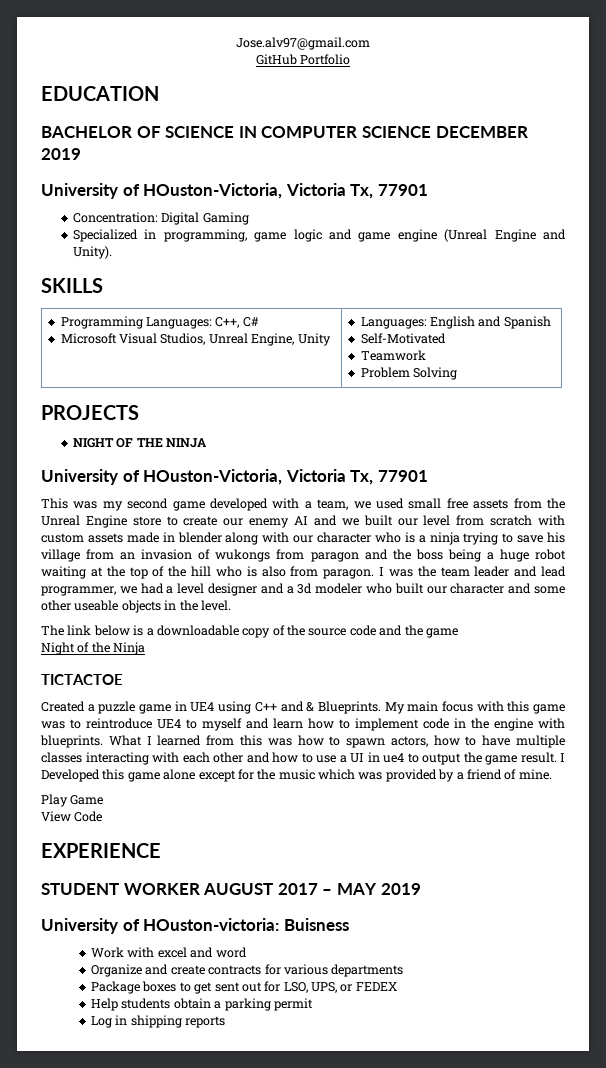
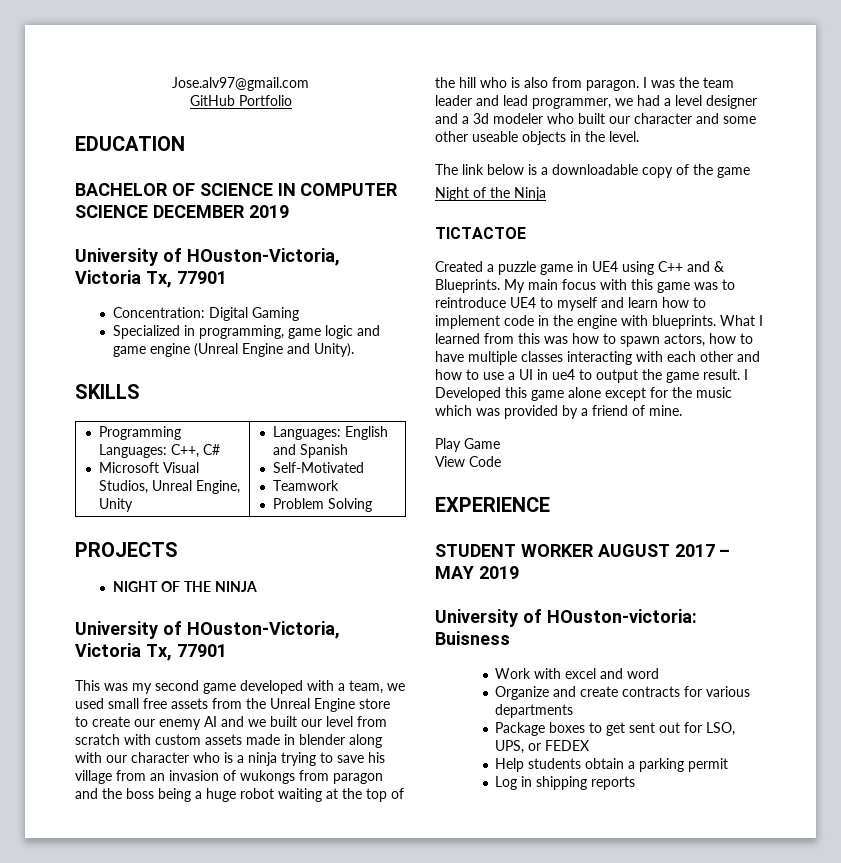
[308,625,423,636] source code and the -> (713, 169) none

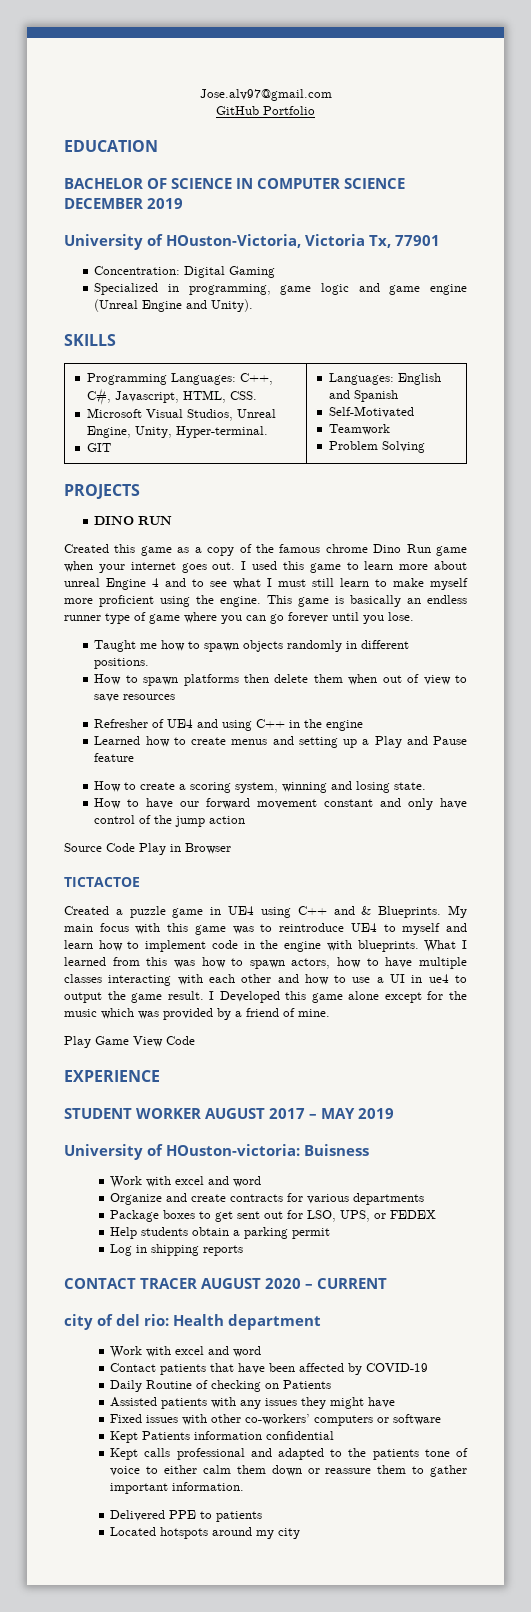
[203,444,221,455] C# -> [86,388,257,405] C#, Javascript, HTML, CSS.
[99,498,134,512] Unity -> [134,426,268,438] [86,443,111,452] Unity, Hyper-terminal. // GIT
[112,581,257,592] [75,621,340,639] [75,643,227,661] [75,680,405,694] [75,698,390,712] [75,716,387,730] [75,734,382,748] [75,752,385,766] [75,770,383,784] [75,788,404,802] [435,77,734,91] [435,95,757,109] [435,113,756,124] [435,131,639,145] [435,164,750,178] [435,187,546,201] NIGHT OF THE NINJA // University of HOuston-Victoria, Victoria Tx, 77901 // This was my second game developed with a team, we used small free assets from the Unreal Engine store to create our enemy AI and we built our level from scratch with custom assets made in blender along with our character who is a ninja trying to save his village from an invasion of wukongs from paragon and the boss being a huge robot waiting at the top of the hill who is also from paragon. I was the team leader and lead programmer, we had a level designer and a 3d modeler who built our character and some other useable objects in the level. // The link below is a downloadable copy of the game // Night of the Ninja -> [94,516,173,525] [64,544,467,556] [64,561,467,573] [64,578,468,590] [64,595,467,607] [64,612,414,624] [94,640,410,652] [94,658,150,669] [94,674,467,686] [94,694,176,702] [94,719,364,731] [94,736,467,748] [94,753,135,762] [94,781,427,793] [94,798,467,810] [94,815,246,827] [64,843,231,855] DINO RUN // Created this game as a copy of the famous chrome Dino Run game when your internet goes out. I used this game to learn more about unreal Engine 4 and to see what I must still learn to make myself more proficient using the engine. This game is basically an endless runner type of game where you can go forever until you lose. // Taught me how to spawn objects randomly in different positions. // How to spawn platforms then delete them when out of view to save resources // Refresher of UE4 and using C++ in the engine // Learned how to create menus and setting up a Play and Pause feature // How to create a scoring system, winning and losing state. // How to have our forward movement constant and only have control of the jump action // Source Code Play in Browser
(500, 443) // -> (129, 1040) none
(636, 783) none -> [64,1278,387,1289] [64,1314,321,1330] [110,1346,262,1358] [110,1363,429,1375] [110,1380,332,1392] [110,1397,396,1409] [110,1414,442,1426] [110,1431,335,1443] [110,1448,469,1460] [110,1465,467,1477] [110,1482,245,1494] [110,1510,263,1522] [110,1527,301,1539] // CONTACT TRACER AUGUST 2020 – CURRENT // city of del rio: Health department // Work with excel and word // Contact patients that have been affected by COVID-19 // Daily Routine of checking on Patients // Assisted patients with any issues they might have // Fixed issues with other co-workers’ computers or software // Kept Patients information confidential // Kept calls professional and adapted to the patients tone of voice to either calm them down or reassure them to gather important information. // Delivered PPE to patients // Located hotspots around my city

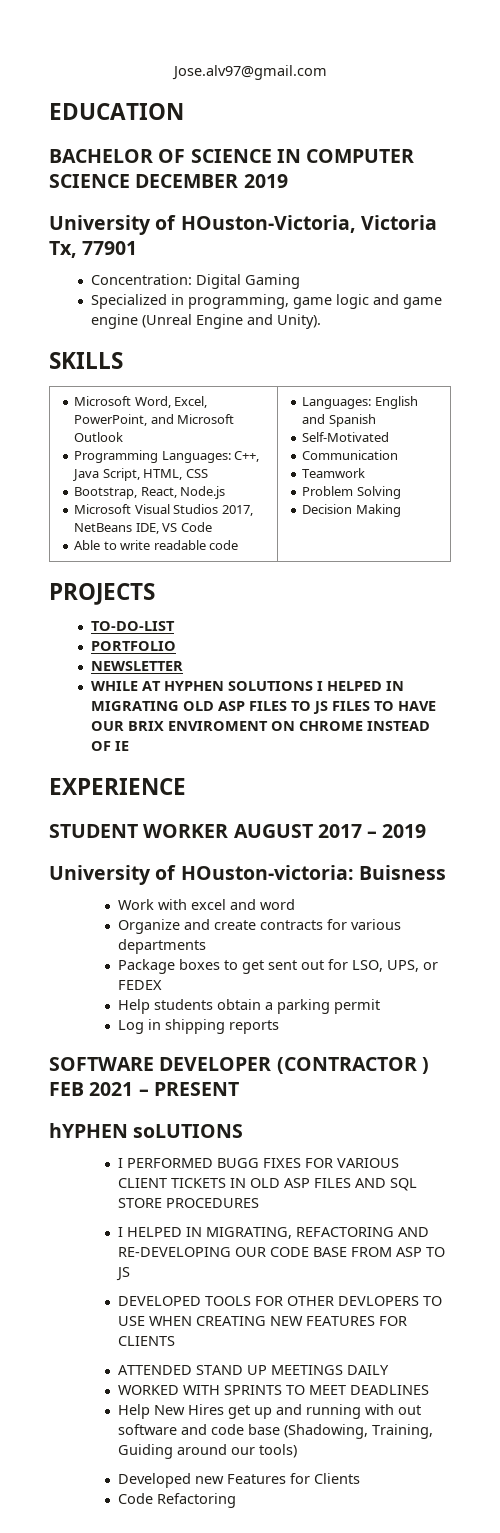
[216,106,315,115] // GitHub Portfolio -> (327, 72) none
[86,373,273,385] [86,388,257,405] [86,408,276,421] [86,426,268,438] [86,443,111,452] Programming Languages: C++, C#, Javascript, HTML, CSS. // Microsoft Visual Studios, Unreal Engine, Unity, Hyper-terminal. // GIT -> [74,396,208,408] [74,414,235,426] [74,432,124,442] [74,450,260,463] [72,468,208,481] [74,486,226,499] [74,504,253,516] [74,522,212,534] [74,540,239,550] Microsoft Word, Excel, PowerPoint, and Microsoft Outlook // Programming Languages: C++, Java Script, HTML, CSS // Bootstrap, React, Node.js // Microsoft Visual Studios 2017, NetBeans IDE, VS Code // Able to write readable code
(414, 412) none -> [302,450,399,460] // Communication
(425, 447) none -> [302,504,401,517] // Decision Making
[94,516,173,525] [64,544,467,556] [64,561,467,573] [64,578,468,590] [64,595,467,607] [64,612,414,624] [94,640,410,652] [94,658,150,669] [94,674,467,686] [94,694,176,702] [94,719,364,731] [94,736,467,748] [94,753,135,762] [94,781,427,793] [94,798,467,810] [94,815,246,827] [64,843,231,855] [64,877,140,887] [64,905,467,918] [64,923,467,935] [64,940,468,952] [64,957,467,969] [64,974,468,986] [64,991,467,1003] [64,1008,330,1020] [64,1036,195,1048] DINO RUN // Created this game as a copy of the famous chrome Dino Run game when your internet goes out. I used this game to learn more about unreal Engine 4 and to see what I must still learn to make myself more proficient using the engine. This game is basically an endless runner type of game where you can go forever until you lose. // Taught me how to spawn objects randomly in different positions. // How to spawn platforms then delete them when out of view to save resources // Refresher of UE4 and using C++ in the engine // Learned how to create menus and setting up a Play and Pause feature // How to create a scoring system, winning and losing state. // How to have our forward movement constant and only have control of the jump action // Source Code Play in Browser // TICTACTOE // Created a puzzle game in UE4 using C++ and & Blueprints. My main focus with this game was to reintroduce UE4 to myself and learn how to implement code in the engine with blueprints. What I learned from this was how to spawn actors, how to have multiple classes interacting with each other and how to use a UI in ue4 to output the game result. I Developed this game alone except for the music which was provided by a friend of mine. // Play Game View Code -> [91,621,176,631] [91,641,177,651] [91,661,184,671] [91,681,405,691] [91,701,437,714] [91,721,431,731] [91,741,130,751] TO-DO-LIST // PORTFOLIO // NEWSLETTER // WHILE AT HYPHEN SOLUTIONS I HELPED IN MIGRATING OLD ASP FILES TO JS FILES TO HAVE OUR BRIX ENVIROMENT ON CHROME INSTEAD OF IE
[321,1108,355,1119] MAY -> (378, 834) none
[64,1278,387,1289] [64,1314,321,1330] [110,1346,262,1358] [110,1363,429,1375] [110,1380,332,1392] [110,1397,396,1409] [110,1414,442,1426] [110,1431,335,1443] [110,1448,469,1460] [110,1465,467,1477] [110,1482,245,1494] [110,1510,263,1522] [110,1527,301,1539] CONTACT TRACER AUGUST 2020 – CURRENT // city of del rio: Health department // Work with excel and word // Contact patients that have been affected by COVID-19 // Daily Routine of checking on Patients // Assisted patients with any issues they might have // Fixed issues with other co-workers’ computers or software // Kept Patients information confidential // Kept calls professional and adapted to the patients tone of voice to either calm them down or reassure them to gather important information. // Delivered PPE to patients // Located hotspots around my city -> [49,1057,429,1074] [49,1082,239,1096] [49,1123,244,1138] [117,1158,399,1168] [117,1178,417,1191] [117,1198,259,1208] [117,1227,429,1239] [117,1247,445,1257] [115,1267,130,1281] [117,1296,442,1306] [117,1316,407,1326] [117,1336,175,1346] [117,1365,389,1375] [117,1385,429,1395] [117,1404,421,1419] [117,1424,433,1439] [117,1444,297,1459] [117,1473,360,1488] [117,1493,236,1508] SOFTWARE DEVELOPER (CONTRACTOR ) FEB 2021 – PRESENT // hYPHEN soLUTIONS // I PERFORMED BUGG FIXES FOR VARIOUS CLIENT TICKETS IN OLD ASP FILES AND SQL STORE PROCEDURES // I HELPED IN MIGRATING, REFACTORING AND RE-DEVELOPING OUR CODE BASE FROM ASP TO JS // DEVELOPED TOOLS FOR OTHER DEVLOPERS TO USE WHEN CREATING NEW FEATURES FOR CLIENTS // ATTENDED STAND UP MEETINGS DAILY // WORKED WITH SPRINTS TO MEET DEADLINES // Help New Hires get up and running with out software and code base (Shadowing, Training, Guiding around our tools) // Developed new Features for Clients // Code Refactoring

